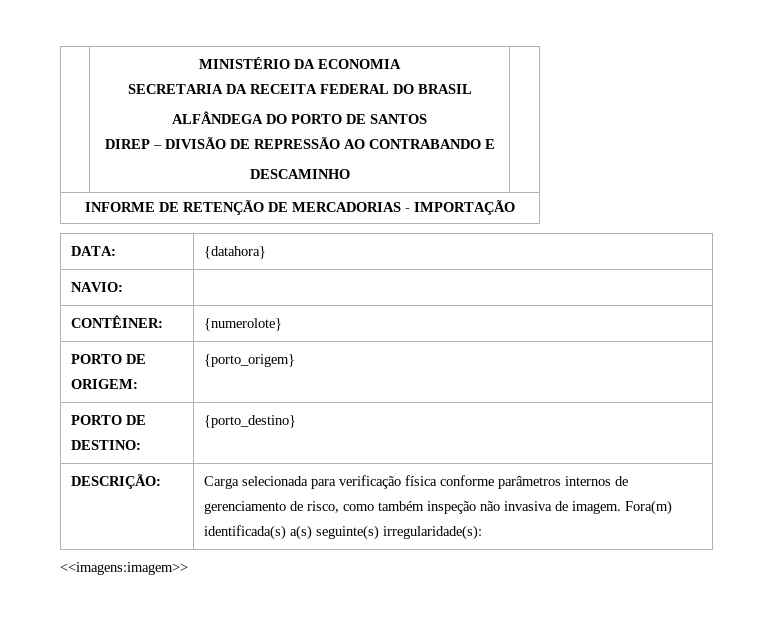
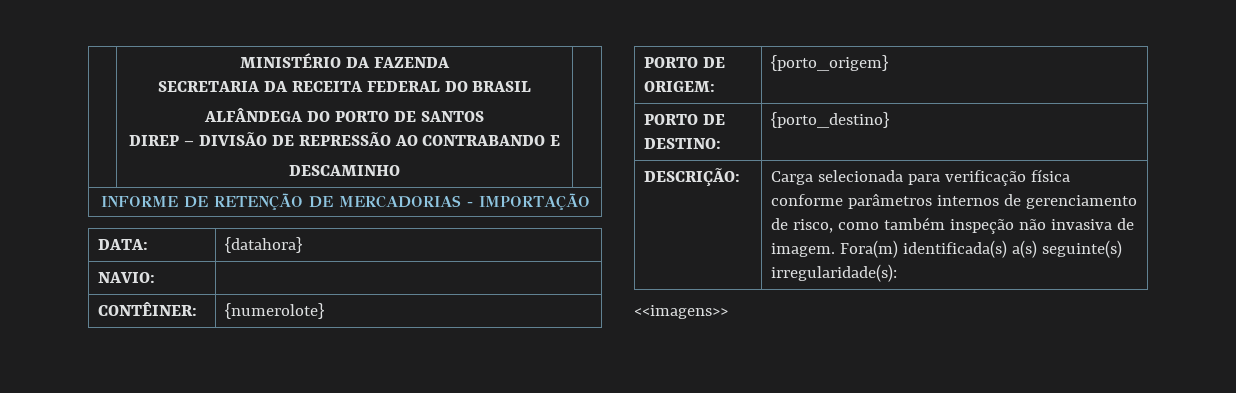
[318,59,401,69] ECONOMIA -> [373,57,450,68] FAZENDA
[60,562,188,575] <<imagens:imagem>> -> [634,305,728,319] <<imagens>>

